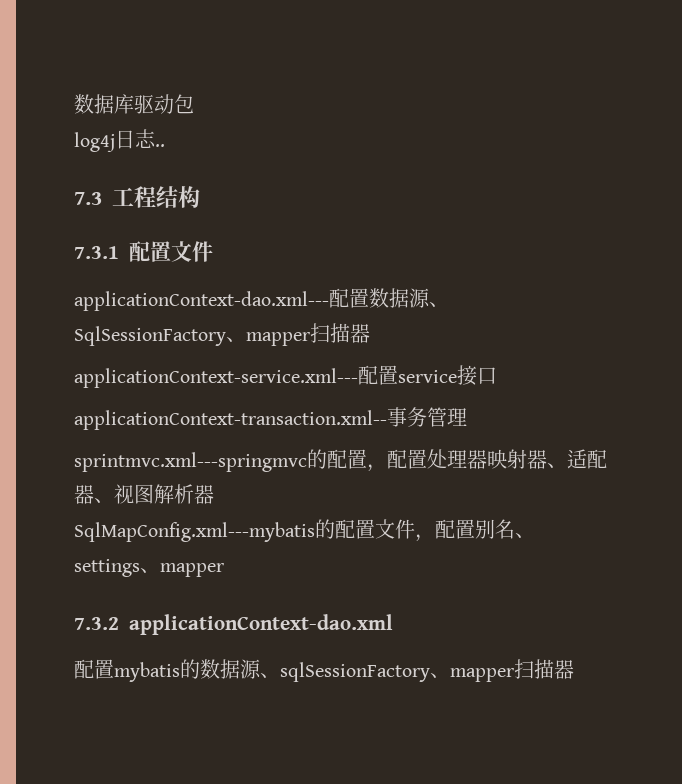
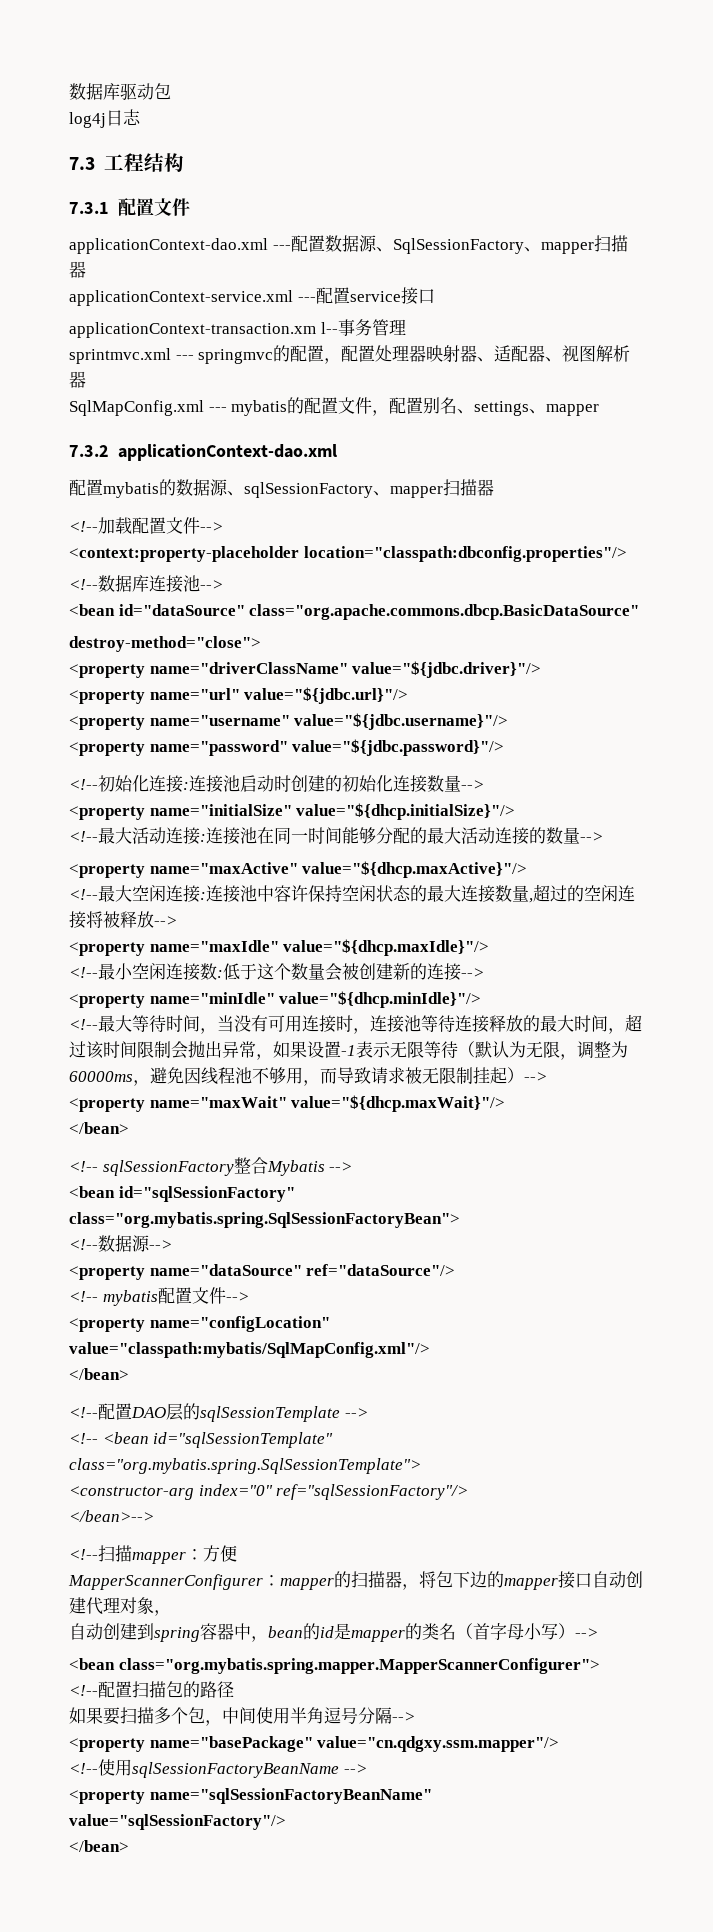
[155,144,165,147] .. -> (141, 117) none
[74,291,329,311] applicationContext-dao.xml--- -> [69,238,291,254] applicationContext-dao.xml ---
[74,368,358,388] applicationContext-service.xml--- -> [69,290,316,306] applicationContext-service.xml ---
[74,410,387,430] applicationContext-transaction.xml-- -> [69,322,338,338] applicationContext-transaction.xm l--
[74,452,307,472] sprintmvc.xml---springmvc -> [69,348,274,364] sprintmvc.xml --- springmvc
[74,522,315,542] SqlMapConfig.xml---mybatis -> [69,400,288,416] SqlMapConfig.xml --- mybatis
(574, 669) none -> [69,517,223,534] [69,546,627,562] [69,575,223,593] [69,604,640,620] [69,636,261,652] [69,661,542,678] [69,687,409,704] [69,713,509,730] [69,739,505,756] [69,775,484,793] [69,803,516,820] [69,827,603,845] [69,861,528,878] [69,884,635,903] [69,911,177,929] [69,939,490,956] [69,962,484,981] [69,991,482,1008] [69,1014,642,1034] [69,1041,628,1060] [69,1067,547,1086] [69,1095,506,1112] [69,1122,129,1134] [69,1157,353,1176] [69,1186,295,1202] [69,1212,460,1228] [69,1235,172,1252] [69,1264,456,1280] [69,1287,249,1306] [69,1316,330,1332] [69,1342,430,1358] [69,1368,129,1380] [69,1403,368,1422] [69,1432,334,1448] [69,1458,421,1474] [69,1484,469,1500] [69,1510,154,1522] [69,1545,237,1564] [68,1571,643,1590] [69,1597,171,1616] [69,1623,598,1642] [69,1658,600,1674] [69,1681,234,1698] [69,1707,415,1726] [69,1736,560,1752] [69,1759,367,1778] [69,1788,432,1804] [69,1814,286,1830] [69,1840,129,1852] // <!--加载配置文件--> // <context:property-placeholder location="classpath:dbconfig.properties"/> // <!--数据库连接池--> // <bean id="dataSource" class="org.apache.commons.dbcp.BasicDataSource" // destroy-method="close"> // <property name="driverClassName" value="${jdbc.driver}"/> // <property name="url" value="${jdbc.url}"/> // <property name="username" value="${jdbc.username}"/> // <property name="password" value="${jdbc.password}"/> // <!--初始化连接:连接池启动时创建的初始化连接数量--> // <property name="initialSize" value="${dhcp.initialSize}"/> // <!--最大活动连接:连接池在同一时间能够分配的最大活动连接的数量--> // <property name="maxActive" value="${dhcp.maxActive}"/> // <!--最大空闲连接:连接池中容许保持空闲状态的最大连接数量,超过的空闲连接将被释放--> // <property name="maxIdle" value="${dhcp.maxIdle}"/> // <!--最小空闲连接数:低于这个数量会被创建新的连接--> // <property name="minIdle" value="${dhcp.minIdle}"/> // <!--最大等待时间，当没有可用连接时，连接池等待连接释放的最大时间，超过该时间限制会抛出异常，如果设置-1表示无限等待（默认为无限，调整为60000ms，避免因线程池不够用，而导致请求被无限制挂起）--> // <property name="maxWait" value="${dhcp.maxWait}"/> // </bean> // <!-- sqlSessionFactory整合Mybatis --> // <bean id="sqlSessionFactory" class="org.mybatis.spring.SqlSessionFactoryBean"> // <!--数据源--> // <property name="dataSource" ref="dataSource"/> // <!-- mybatis配置文件--> // <property name="configLocation" value="classpath:mybatis/SqlMapConfig.xml"/> // </bean> // <!--配置DAO层的sqlSessionTemplate --> // <!-- <bean id="sqlSessionTemplate" class="org.mybatis.spring.SqlSessionTemplate"> // <constructor-arg index="0" ref="sqlSessionFactory"/> // </bean>--> // <!--扫描mapper：方便 // MapperScannerConfigurer：mapper的扫描器，将包下边的mapper接口自动创建代理对象， // 自动创建到spring容器中，bean的id是mapper的类名（首字母小写）--> // <bean class="org.mybatis.spring.mapper.MapperScannerConfigurer"> // <!--配置扫描包的路径 // 如果要扫描多个包，中间使用半角逗号分隔--> // <property name="basePackage" value="cn.qdgxy.ssm.mapper"/> // <!--使用sqlSessionFactoryBeanName --> // <property name="sqlSessionFactoryBeanName" value="sqlSessionFactory"/> // </bean>

